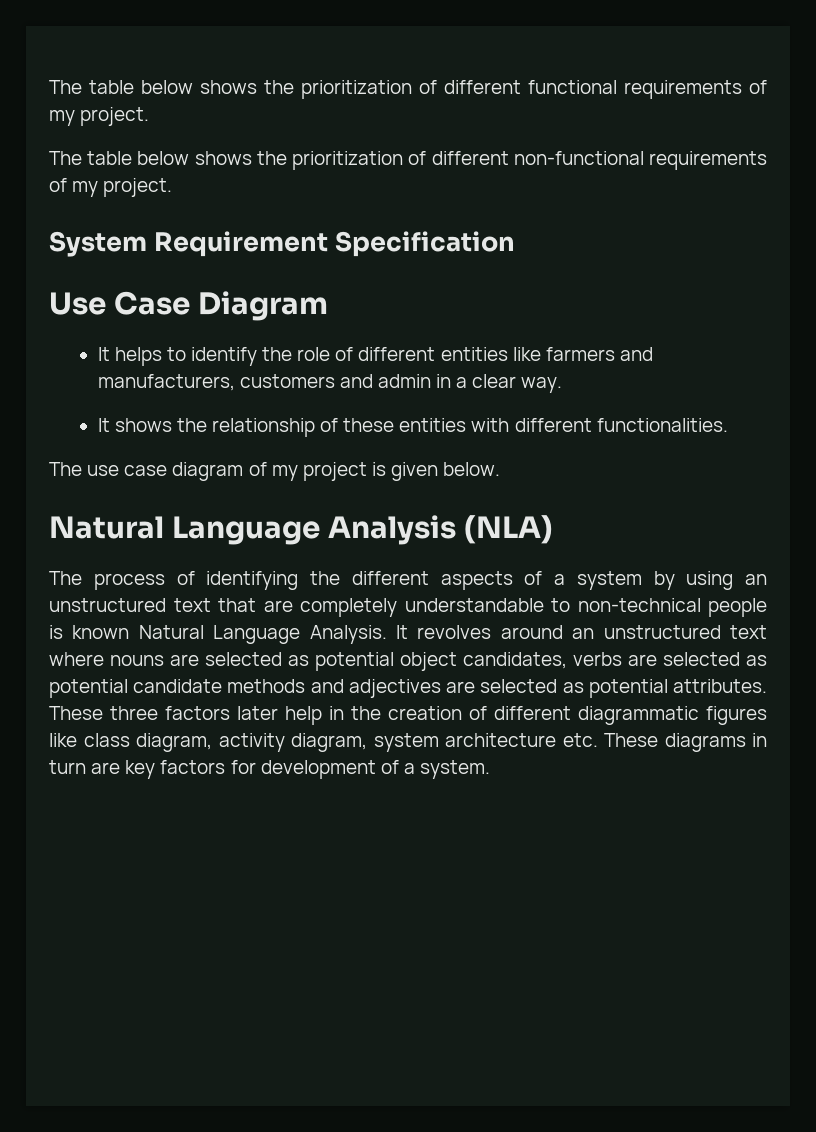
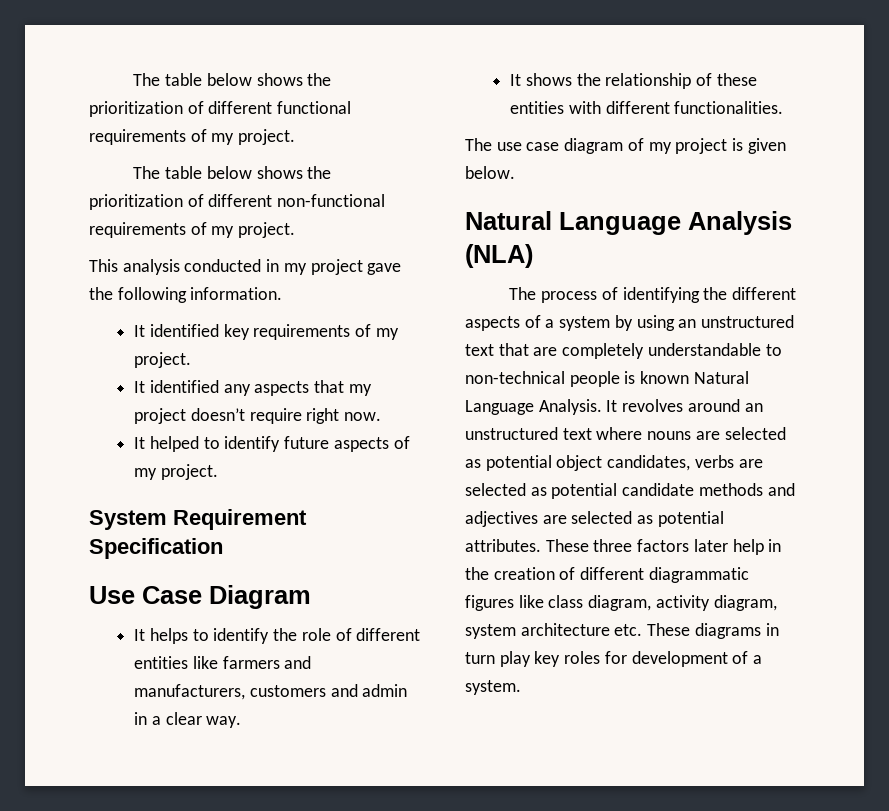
(173, 187) none -> [89,259,402,275] [89,287,283,303] [134,324,399,340] [134,352,192,368] [134,380,372,396] [134,408,382,424] [134,436,410,452] [134,464,218,480] // This analysis conducted in my project gave the following information. // It identified key requirements of my project. // It identified any aspects that my project doesn’t require right now. // It helped to identify future aspects of my project.
[91,760,226,779] are key factors -> [499,651,601,667] play key roles

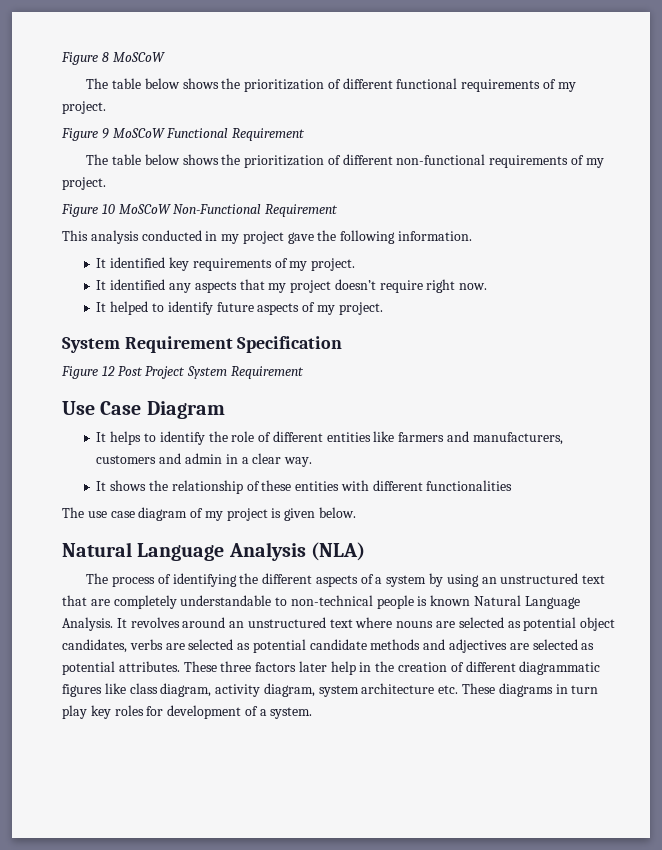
(133, 79) none -> [61,52,165,65] Figure 8 MoSCoW //
(296, 137) none -> [61,128,306,141] // Figure 9 MoSCoW Functional Requirement
(296, 230) none -> [61,204,339,217] // Figure 10 MoSCoW Non-Functional Requirement
(223, 548) none -> [61,366,304,379] // Figure 12 Post Project System Requirement
[674,101,784,114] functionalities. -> [426,480,513,491] functionalities

